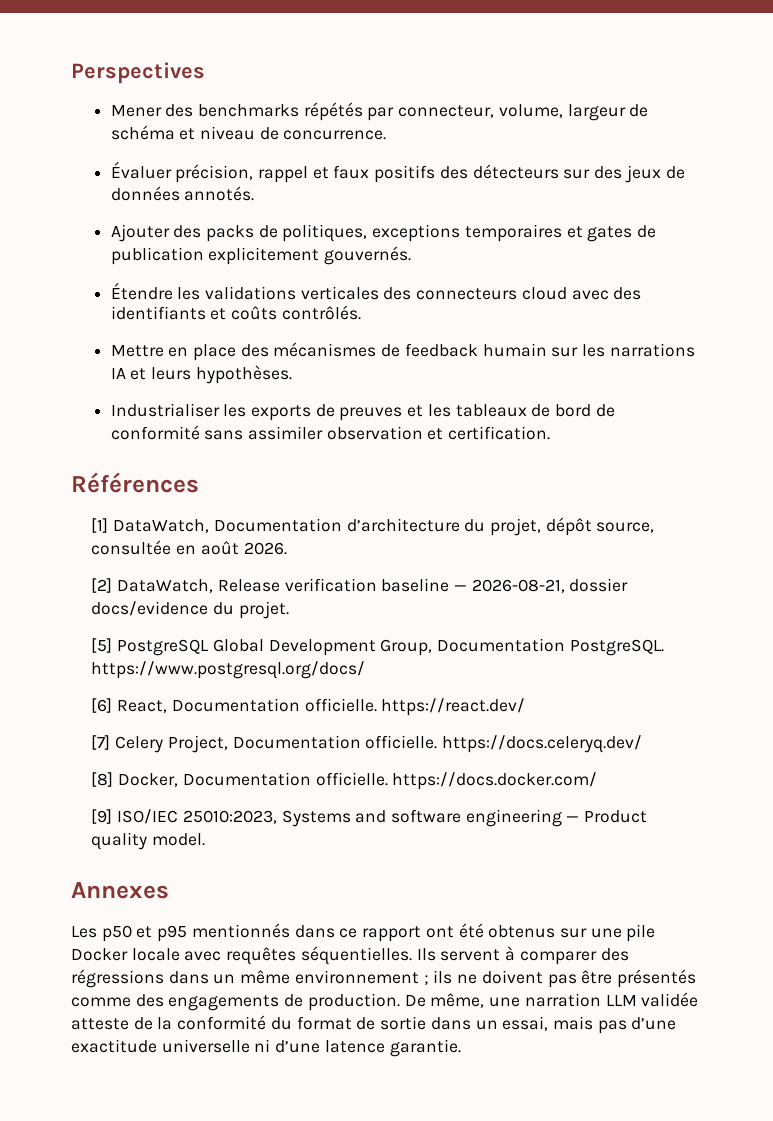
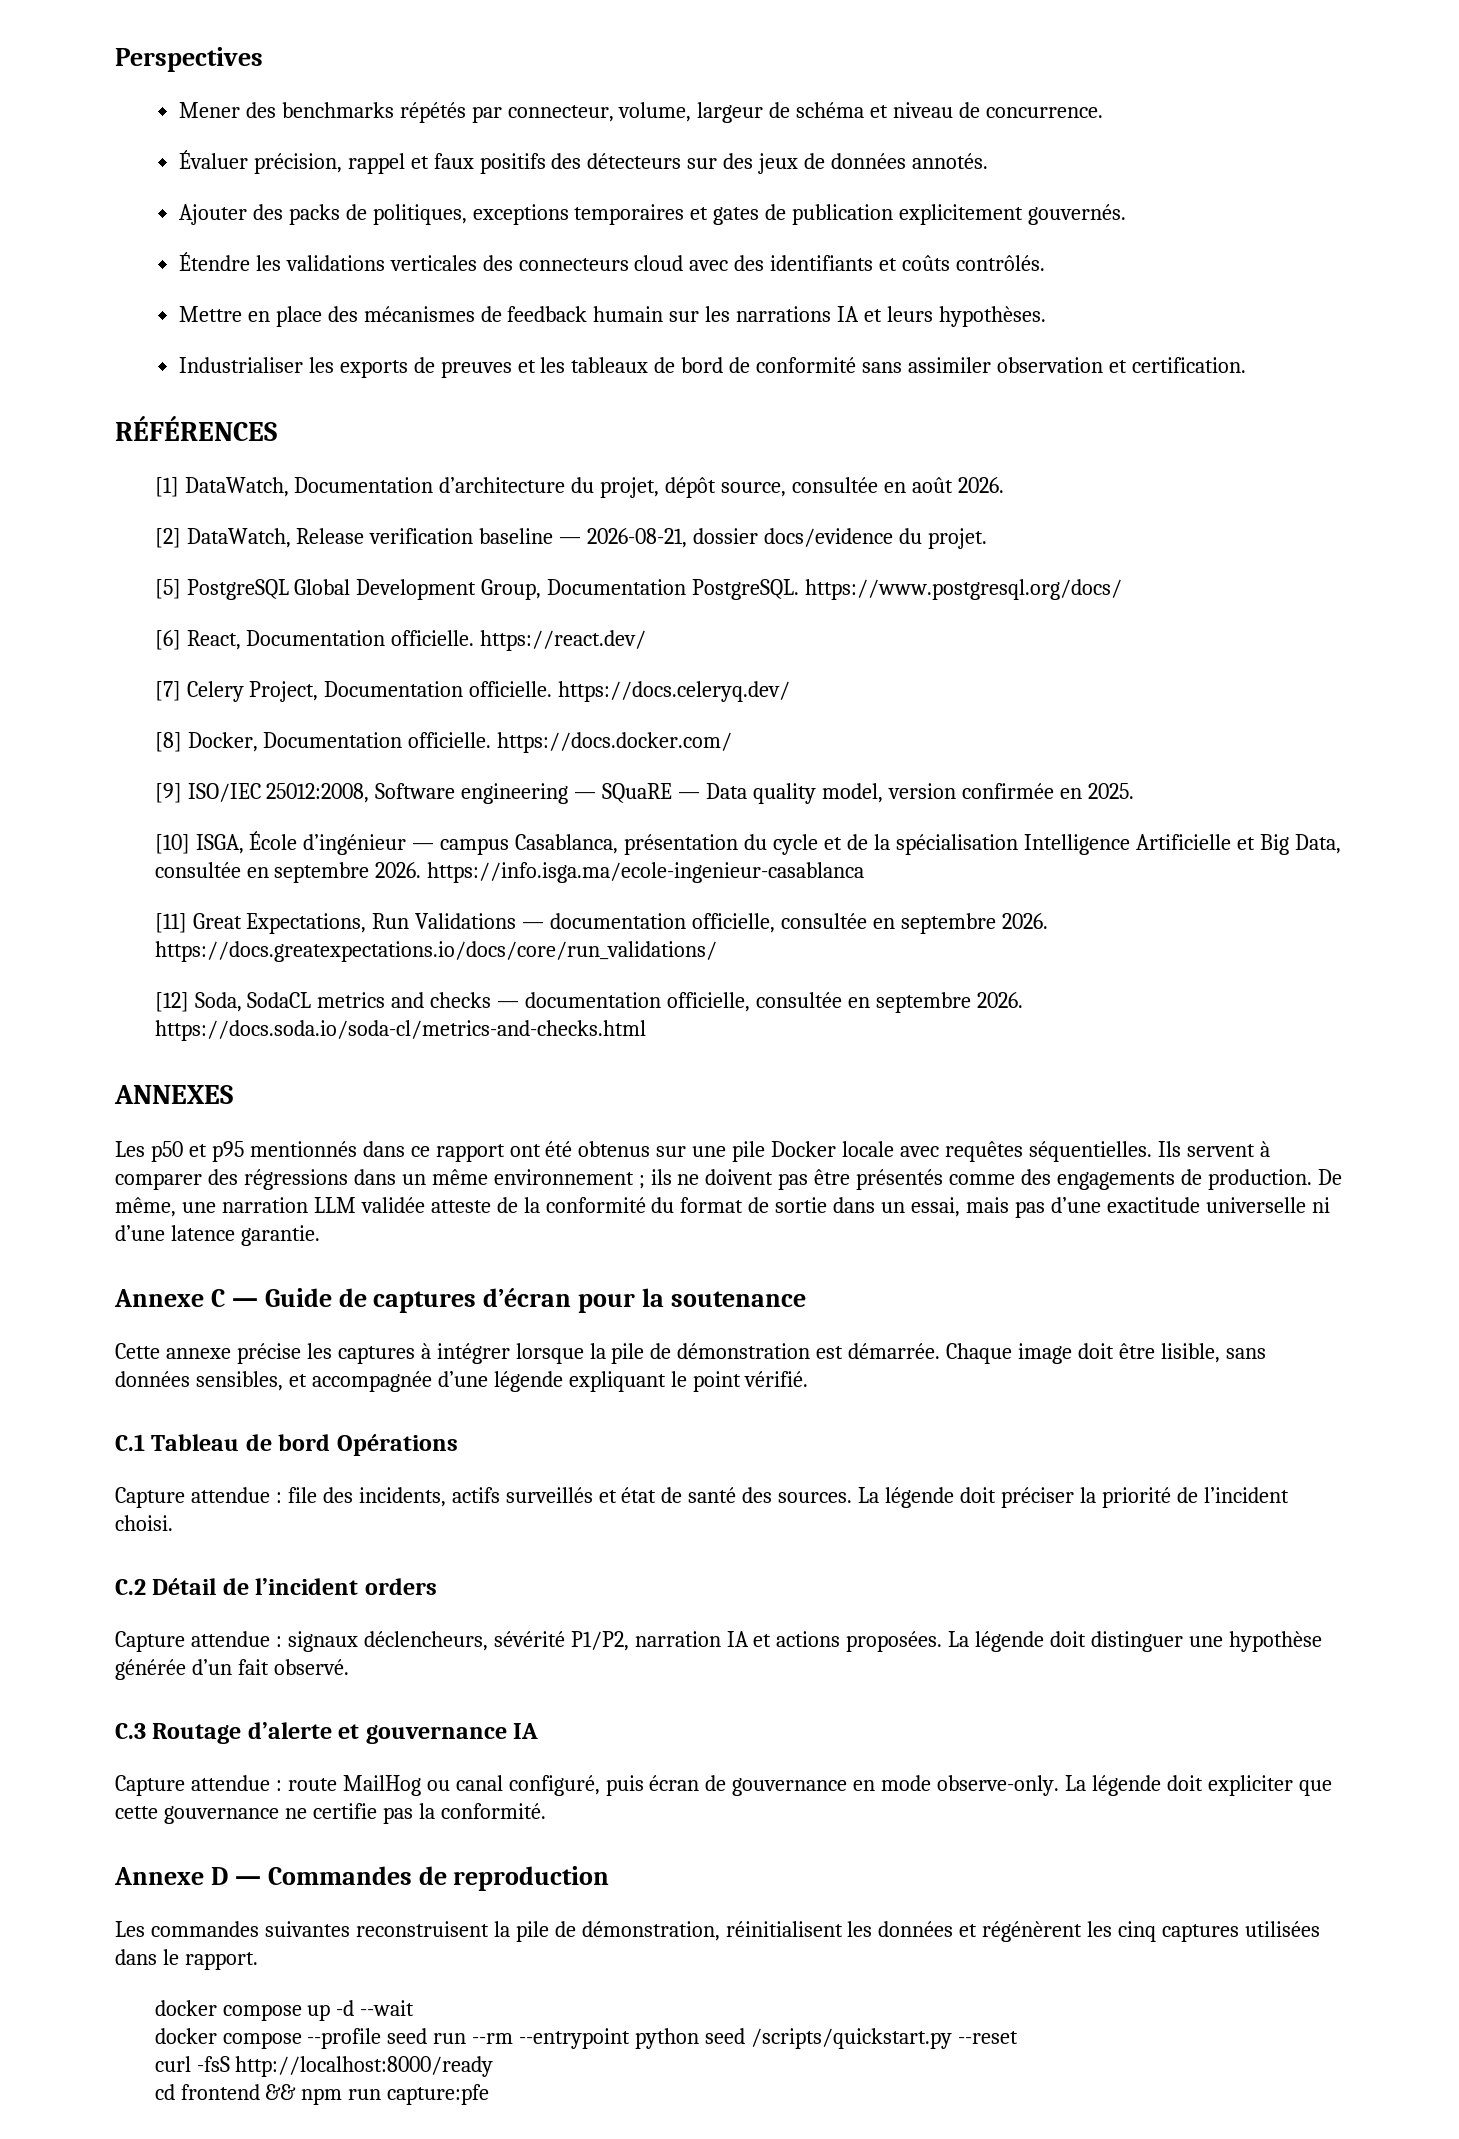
[71,472,199,493] Références -> [115,416,277,441] RÉFÉRENCES
[182,809,648,827] [91,832,206,850] [71,882,169,899] 25010:2023, Systems and software engineering — Product quality model. // Annexes -> [266,783,1134,804] [154,831,1341,855] [154,862,865,883] [154,913,1048,934] [154,941,717,962] [154,992,1023,1013] [154,1020,646,1041] [114,1085,233,1104] 25012:2008, Software engineering — SQuaRE — Data quality model, version confirmée en 2025. // [10] ISGA, École d’ingénieur — campus Casablanca, présentation du cycle et de la spécialisation Intelligence Artificielle et Big Data, consultée en septembre 2026. https://info.isga.ma/ecole-ingenieur-casablanca // [11] Great Expectations, Run Validations — documentation officielle, consultée en septembre 2026. https://docs.greatexpectations.io/docs/core/run_validations/ // [12] Soda, SodaCL metrics and checks — documentation officielle, consultée en septembre 2026. https://docs.soda.io/soda-cl/metrics-and-checks.html // ANNEXES
(461, 1048) none -> [114,1288,806,1313] [115,1343,1266,1364] [115,1371,809,1392] [115,1434,458,1456] [115,1487,1289,1508] [115,1515,173,1531] [115,1578,437,1595] [115,1631,1322,1652] [115,1659,349,1680] [115,1722,539,1744] [115,1775,1332,1796] [115,1803,546,1824] [114,1866,610,1891] [115,1921,1321,1942] [115,1949,258,1970] [154,2000,415,2021] [154,2028,1019,2049] [154,2056,494,2077] [154,2084,490,2105] // Annexe C — Guide de captures d’écran pour la soutenance // Cette annexe précise les captures à intégrer lorsque la pile de démonstration est démarrée. Chaque image doit être lisible, sans données sensibles, et accompagnée d’une légende expliquant le point vérifié. // C.1 Tableau de bord Opérations // Capture attendue : file des incidents, actifs surveillés et état de santé des sources. La légende doit préciser la priorité de l’incident choisi. // C.2 Détail de l’incident orders // Capture attendue : signaux déclencheurs, sévérité P1/P2, narration IA et actions proposées. La légende doit distinguer une hypothèse générée d’un fait observé. // C.3 Routage d’alerte et gouvernance IA // Capture attendue : route MailHog ou canal configuré, puis écran de gouvernance en mode observe-only. La légende doit expliciter que cette gouvernance ne certifie pas la conformité. // Annexe D — Commandes de reproduction // Les commandes suivantes reconstruisent la pile de démonstration, réinitialisent les données et régénèrent les cinq captures utilisées dans le rapport. // docker compose up -d --wait // docker compose --profile seed run --rm --entrypoint python seed /scripts/quickstart.py --reset // curl -fsS http://localhost:8000/ready // cd frontend && npm run capture:pfe

